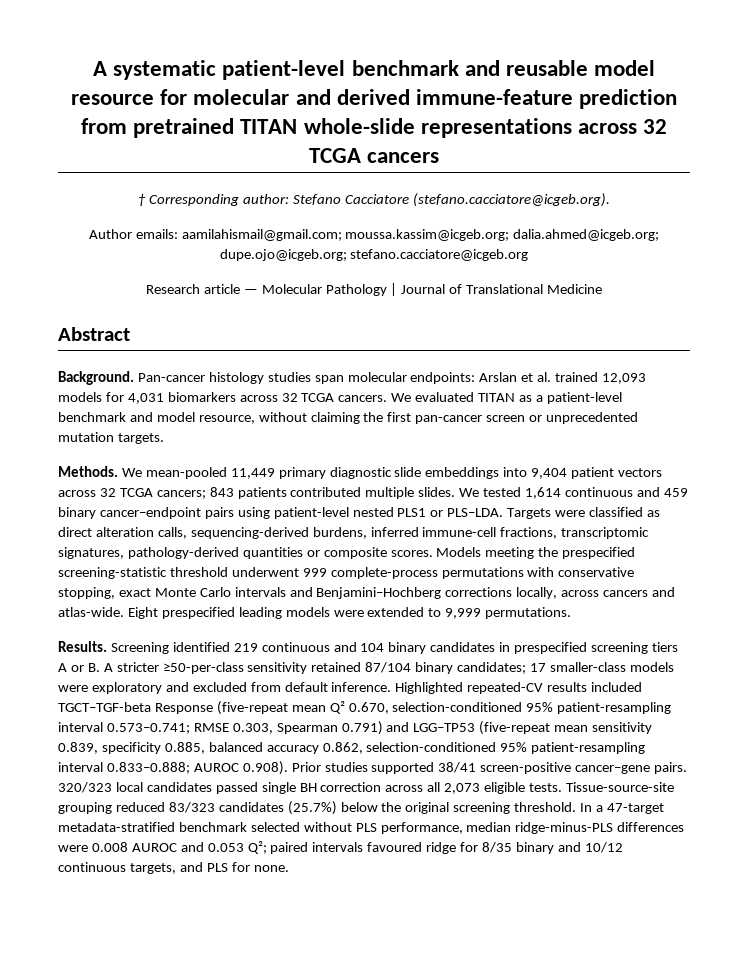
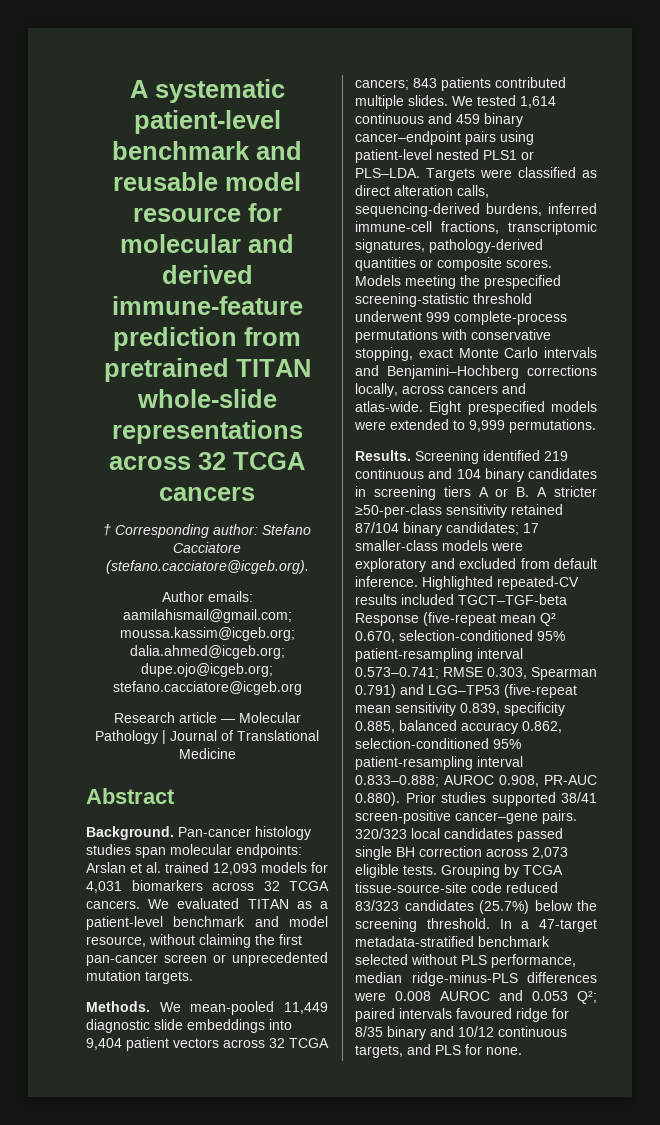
[278,467,326,479] primary -> (328, 1008) none
[238,607,282,619] leading -> (545, 408) none
[514,642,588,654] prespecified -> (366, 491) none
[242,761,288,775] 0.908). -> [499,775,597,787] [355,792,400,806] 0.908, PR-AUC 0.880).
[427,782,441,792] all -> (528, 852) none
[565,782,674,792] [58,802,112,814] Tissue-source-site grouping -> [441,864,563,878] [355,882,502,893] Grouping by TCGA tissue-source-site code
[405,802,450,814] original -> (597, 905) none

